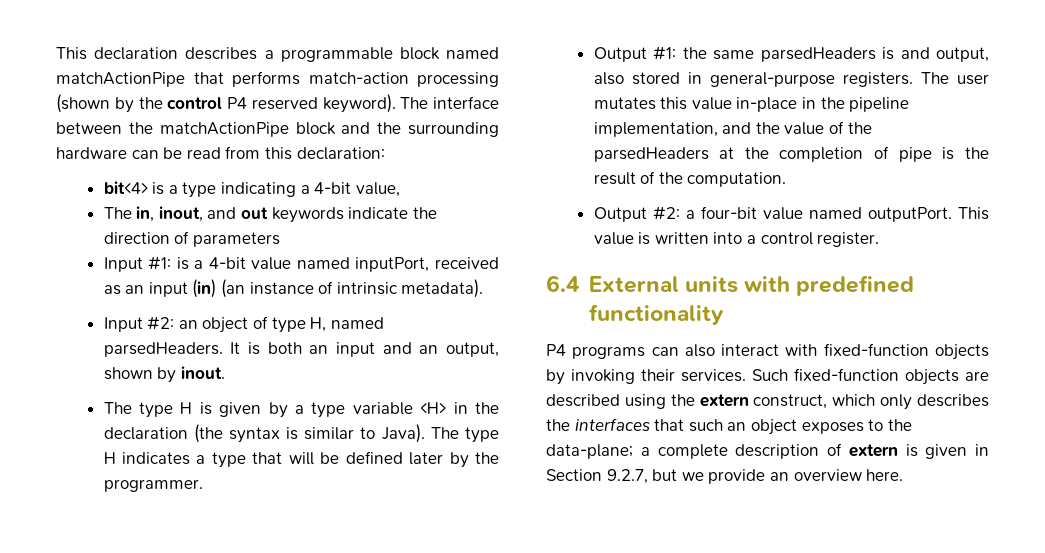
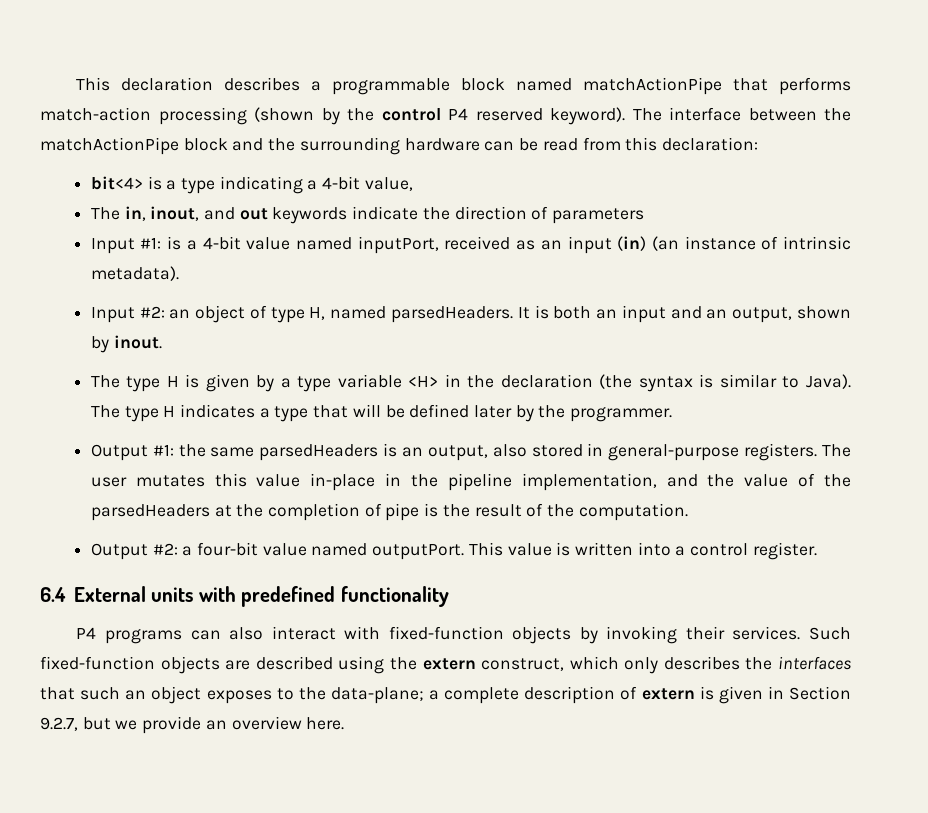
[900,47,930,59] and -> [401,447,423,457] an

